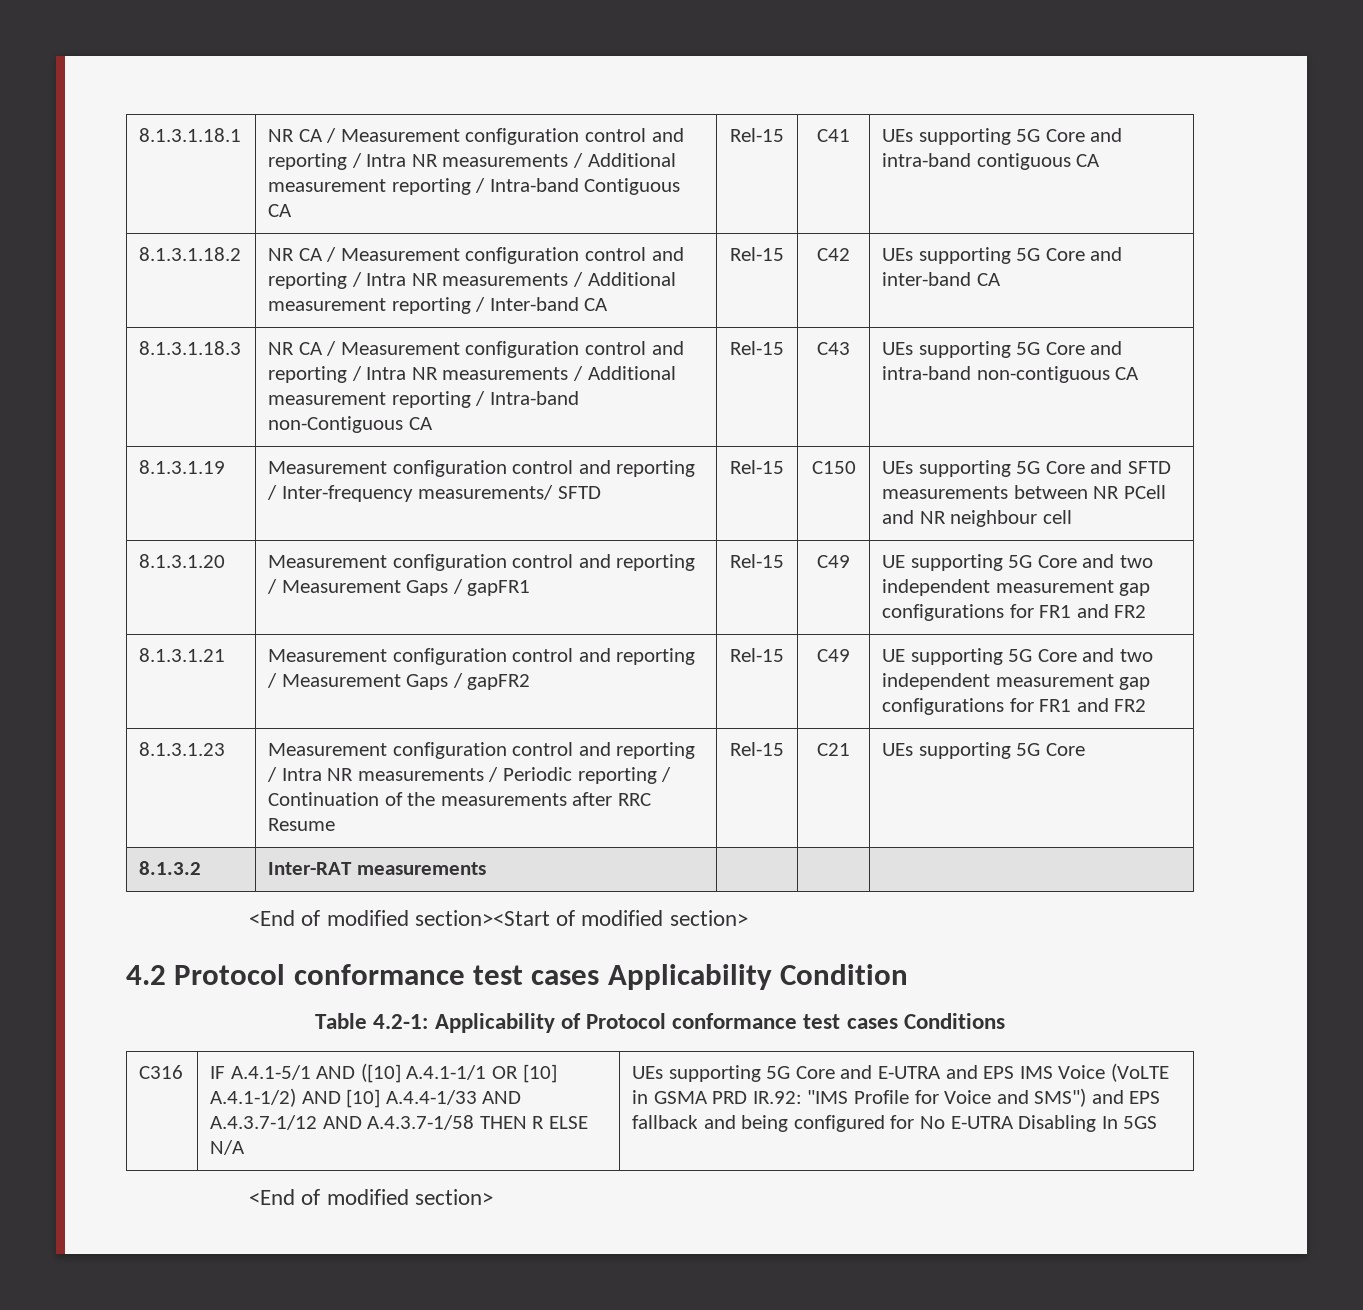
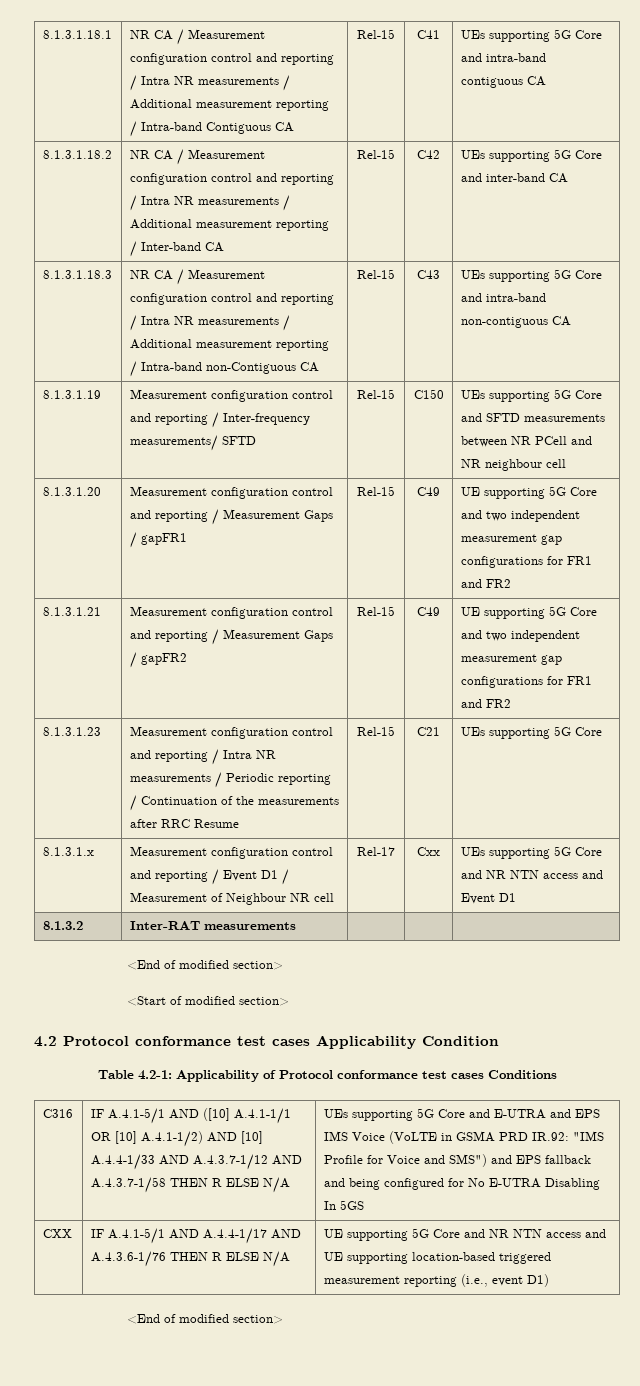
(1085, 749) none -> [42,847,94,856] [129,846,333,859] [129,869,289,885] [129,892,334,905] [357,847,395,856] [417,847,440,856] [460,846,602,859] [460,870,603,879] [460,893,516,904] // 8.1.3.1.x | Measurement configuration control and reporting / Event D1 / Measurement of Neighbour NR cell | Rel-17 | Cxx | UEs supporting 5G Core and NR NTN access and Event D1
[414,910,550,926] section><Start -> [232,961,283,970] [126,996,166,1006] section> // <Start
(1158, 1122) none -> [42,1229,72,1238] [90,1228,301,1244] [90,1251,290,1267] [323,1228,606,1241] [323,1252,551,1264] [323,1274,549,1287] // CXX | IF A.4.1-5/1 AND A.4.4-1/17 AND A.4.3.6-1/76 THEN R ELSE N/A | UE supporting 5G Core and NR NTN access and UE supporting location-based triggered measurement reporting (i.e., event D1)

